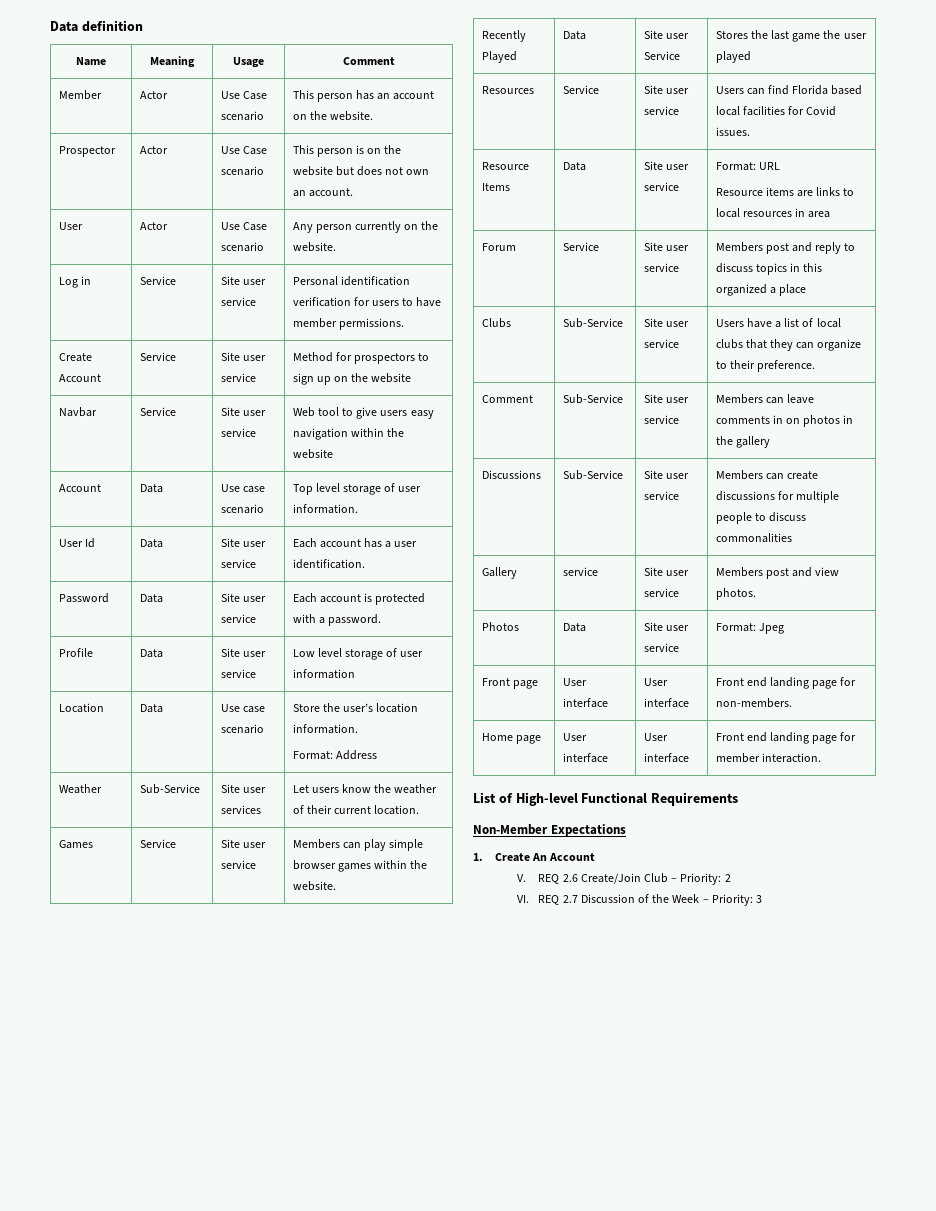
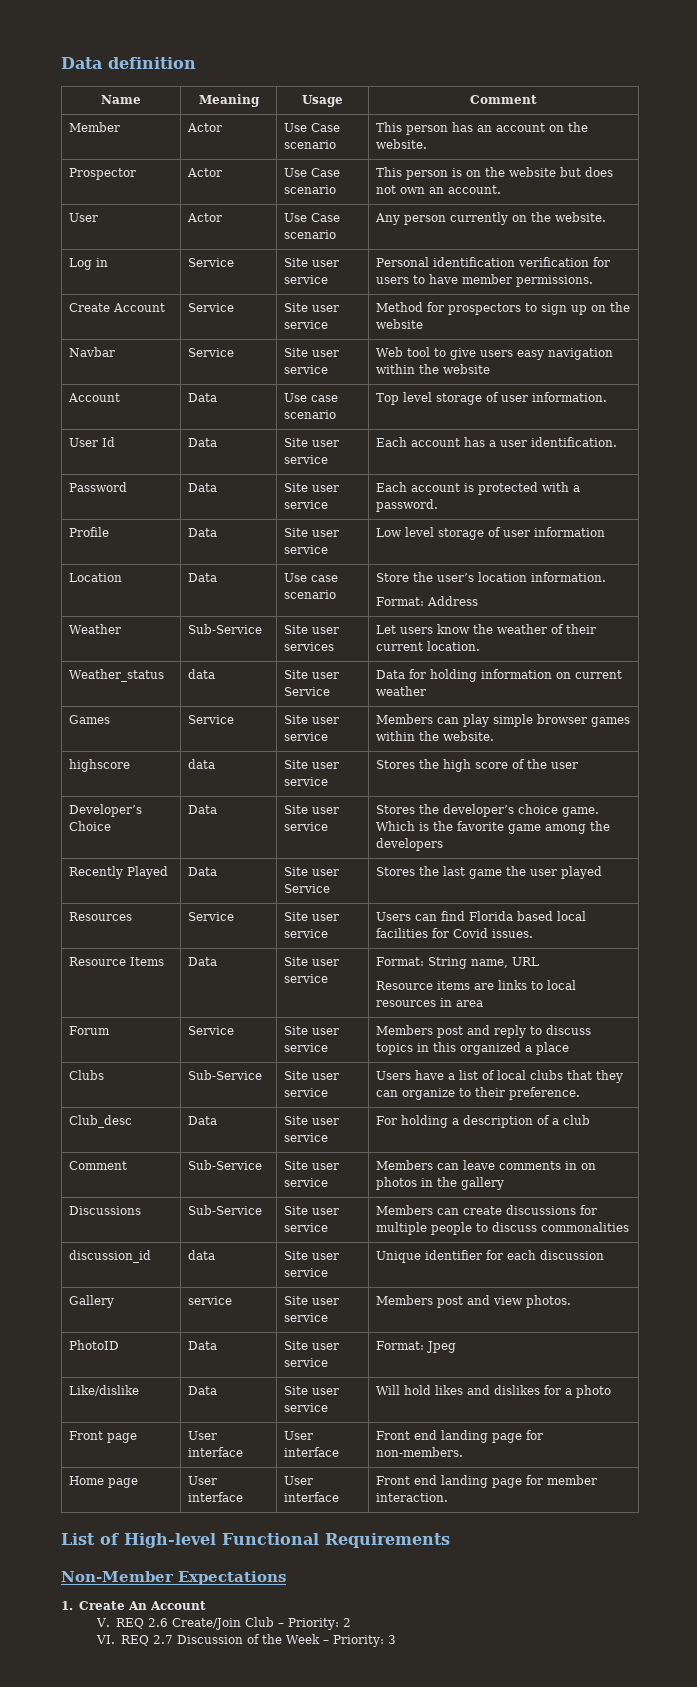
(420, 810) none -> [68,669,164,682] [187,669,215,679] [283,670,339,679] [283,687,330,696] [375,669,622,682] [375,686,426,696] // Weather_status | data | Site user Service | Data for holding information on current weather
(336, 886) none -> [68,759,130,772] [187,759,215,769] [283,760,339,769] [283,777,328,786] [375,759,578,772] [68,804,142,817] [68,821,111,831] [187,805,217,814] [283,805,339,814] [283,822,328,831] [375,804,599,817] [375,821,610,834] [375,838,443,851] // highscore | data | Site user service | Stores the high score of the user // Developer’s Choice | Data | Site user service | Stores the developer’s choice game. Which is the favorite game among the developers
(756, 166) none -> [427,957,508,969] String name,
(816, 366) none -> [68,1115,132,1128] [187,1116,217,1125] [283,1116,339,1125] [283,1133,328,1142] [375,1115,590,1128] // Club_desc | Data | Site user service | For holding a description of a club
(792, 538) none -> [68,1250,151,1263] [187,1250,215,1260] [283,1251,339,1260] [283,1268,328,1277] [375,1250,604,1263] // discussion_id | data | Site user service | Unique identifier for each discussion
[481,622,519,631] Photos -> [68,1340,119,1350] PhotoID
(784, 628) none -> [68,1385,139,1396] [187,1386,217,1395] [283,1386,339,1395] [283,1403,328,1412] [375,1385,611,1398] // Like/dislike | Data | Site user service | Will hold likes and dislikes for a photo

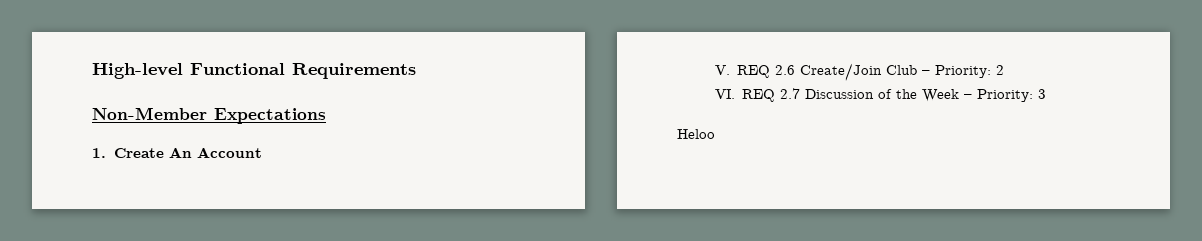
[61,57,196,69] [101,95,141,104] [198,94,260,107] [302,95,343,107] [470,95,537,104] [68,122,120,132] [186,123,222,132] [283,123,340,132] [283,140,336,149] [375,122,588,135] [375,139,427,149] [68,168,136,180] [186,168,222,177] [283,168,340,177] [283,185,336,194] [375,167,613,180] [375,185,501,194] [68,213,98,222] [186,213,222,222] [283,213,340,222] [283,230,336,239] [374,212,606,225] [68,258,108,270] [187,258,234,267] [283,258,339,267] [283,275,328,284] [375,257,610,267] [375,274,593,287] [68,303,165,312] [187,303,234,312] [283,303,339,312] [283,320,328,329] [375,302,630,315] [375,319,423,329] [68,347,115,357] [187,348,234,357] [283,348,339,357] [283,365,328,374] [375,347,613,360] [375,364,490,374] [67,393,120,402] [187,393,217,402] [283,393,338,402] [283,410,336,419] [375,392,607,405] [68,437,115,447] [187,438,217,447] [283,438,339,447] [283,455,328,464] [375,437,617,447] [68,482,127,492] [187,483,217,492] [283,483,339,492] [283,500,328,509] [375,482,580,495] [375,499,438,512] [68,527,109,537] [187,528,217,537] [283,528,339,537] [283,545,328,554] [375,527,605,540] [68,573,122,582] [187,573,217,582] [283,573,338,582] [283,590,336,599] [375,572,606,582] [375,596,478,606] [68,624,121,634] [187,624,262,634] [283,625,339,634] [283,642,334,651] [375,624,596,634] [375,641,480,651] [68,669,164,682] [187,669,215,679] [283,670,339,679] [283,687,330,696] [375,669,622,682] [375,686,426,696] [68,715,110,724] [187,715,234,724] [283,715,339,724] [283,732,328,741] [375,714,630,727] [375,731,494,741] [68,759,130,772] [187,759,215,769] [283,760,339,769] [283,777,328,786] [375,759,578,772] [68,804,142,817] [68,821,111,831] [187,805,217,814] [283,805,339,814] [283,822,328,831] [375,804,599,817] [375,821,610,834] [375,838,443,851] [68,866,168,879] [187,867,217,876] [283,867,339,876] [283,884,330,893] [375,866,602,879] [68,912,132,921] [187,912,234,921] [283,912,339,921] [283,929,328,938] [375,911,586,921] [375,928,533,938] [68,957,164,966] [187,957,217,966] [283,957,339,966] [283,974,328,983] [375,957,539,969] [375,980,576,990] [375,998,483,1007] [68,1026,110,1035] [187,1026,234,1035] [283,1026,339,1035] [283,1043,328,1052] [375,1025,591,1038] [375,1042,569,1055] [68,1070,104,1080] [187,1070,262,1080] [283,1071,339,1080] [283,1088,328,1097] [375,1070,623,1083] [375,1087,580,1100] [68,1115,132,1128] [187,1116,217,1125] [283,1116,339,1125] [283,1133,328,1142] [375,1115,590,1128] [68,1161,127,1170] [187,1160,262,1170] [283,1161,339,1170] [283,1178,328,1187] [375,1160,596,1170] [375,1177,504,1190] [68,1206,141,1215] [187,1205,262,1215] [283,1206,339,1215] [283,1223,328,1232] [375,1205,597,1215] [375,1222,629,1235] [68,1250,151,1263] [187,1250,215,1260] [283,1251,339,1260] [283,1268,328,1277] [375,1250,604,1263] [68,1295,114,1308] [187,1296,232,1305] [283,1296,339,1305] [283,1313,328,1322] [375,1295,571,1308] [68,1340,119,1350] [187,1341,217,1350] [283,1341,339,1350] [283,1358,328,1367] [375,1341,456,1353] [68,1385,139,1396] [187,1386,217,1395] [283,1386,339,1395] [283,1403,328,1412] [375,1385,611,1398] [68,1431,137,1443] [187,1431,217,1440] [187,1447,243,1457] [283,1431,313,1440] [283,1447,339,1457] [375,1430,543,1443] [375,1447,463,1457] [68,1476,138,1488] [187,1476,217,1485] [187,1492,243,1502] [283,1476,313,1485] [283,1492,339,1502] [375,1475,597,1488] [375,1493,448,1502] [61,1533,119,1545] Data definition // Name | Meaning | Usage | Comment // Member | Actor | Use Case scenario | This person has an account on the website. // Prospector | Actor | Use Case scenario | This person is on the website but does not own an account. // User | Actor | Use Case scenario | Any person currently on the website. // Log in | Service | Site user service | Personal identification verification for users to have member permissions. // Create Account | Service | Site user service | Method for prospectors to sign up on the website // Navbar | Service | Site user service | Web tool to give users easy navigation within the website // Account | Data | Use case scenario | Top level storage of user information. // User Id | Data | Site user service | Each account has a user identification. // Password | Data | Site user service | Each account is protected with a password. // Profile | Data | Site user service | Low level storage of user information // Location | Data | Use case scenario | Store the user’s location information. // Format: Address // Weather | Sub-Service | Site user services | Let users know the weather of their current location. // Weather_status | data | Site user Service | Data for holding information on current weather // Games | Service | Site user service | Members can play simple browser games within the website. // highscore | data | Site user service | Stores the high score of the user // Developer’s Choice | Data | Site user service | Stores the developer’s choice game. Which is the favorite game among the developers // Recently Played | Data | Site user Service | Stores the last game the user played // Resources | Service | Site user service | Users can find Florida based local facilities for Covid issues. // Resource Items | Data | Site user service | Format: String name, URL // Resource items are links to local resources in area // Forum | Service | Site user service | Members post and reply to discuss topics in this organized a place // Clubs | Sub-Service | Site user service | Users have a list of local clubs that they can organize to their preference. // Club_desc | Data | Site user service | For holding a description of a club // Comment | Sub-Service | Site user service | Members can leave comments in on photos in the gallery // Discussions | Sub-Service | Site user service | Members can create discussions for multiple people to discuss commonalities // discussion_id | data | Site user service | Unique identifier for each discussion // Gallery | service | Site user service | Members post and view photos. // PhotoID | Data | Site user service | Format: Jpeg // Like/dislike | Data | Site user service | Will hold likes and dislikes for a photo // Front page | User interface | User interface | Front end landing page for non-members. // Home page | User interface | User interface | Front end landing page for member interaction. // List of -> (92, 71) none
(397, 1639) none -> [677,129,715,139] // Heloo

